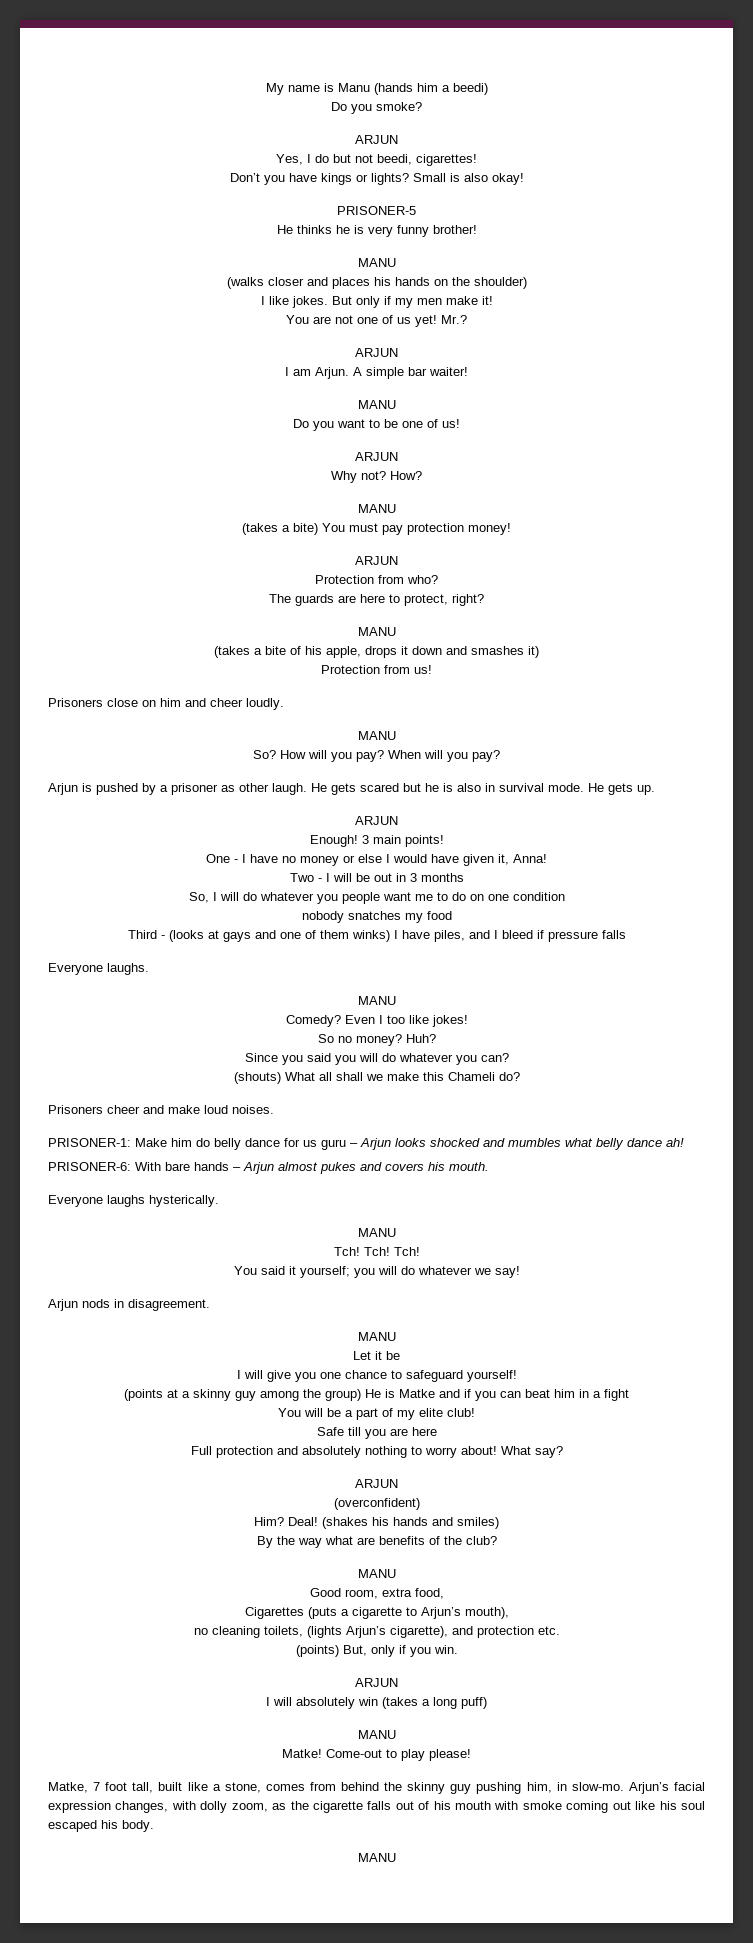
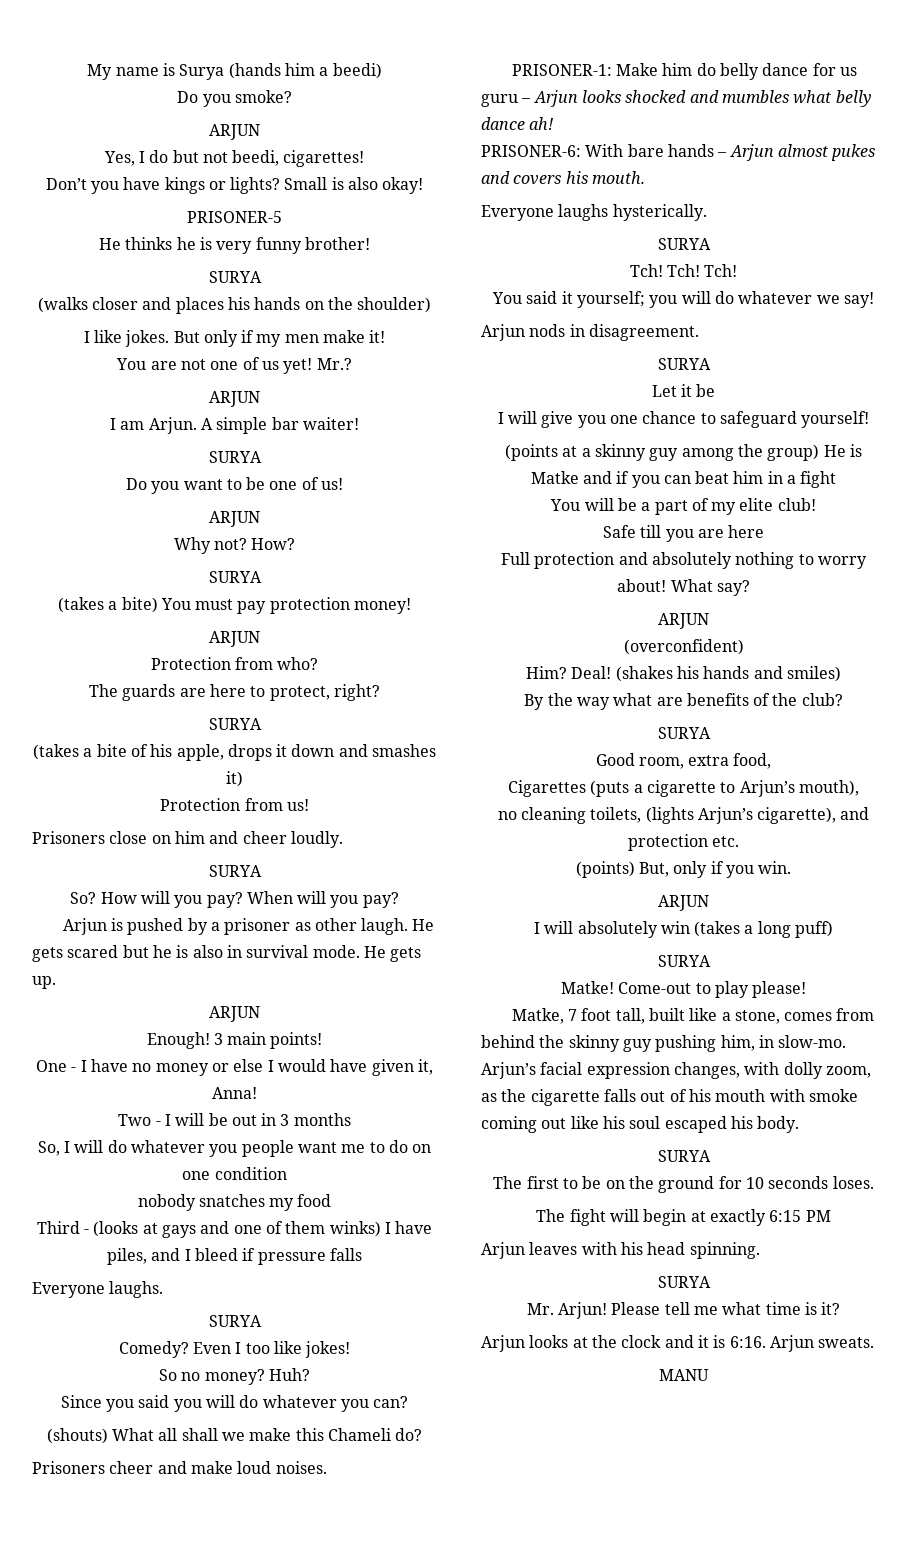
[337,83,370,92] Manu -> [179,64,225,80] Surya
[357,258,396,267] MANU -> [208,271,262,283] SURYA
[357,400,396,409] MANU -> [208,451,262,463] SURYA
[357,504,396,513] MANU -> [208,571,262,583] SURYA
[357,627,396,636] MANU -> [208,718,262,730] SURYA
[357,731,396,740] MANU -> [208,865,262,877] SURYA
[357,996,396,1005] MANU -> [208,1315,262,1327] SURYA
[357,1228,396,1237] MANU -> [657,238,711,250] SURYA
[357,1332,396,1341] MANU -> [657,358,711,370] SURYA
[357,1569,396,1578] MANU -> [657,727,711,739] SURYA
[357,1730,396,1739] MANU -> [657,955,711,967] SURYA
(154, 1826) none -> [657,1150,711,1162] [493,1176,874,1193] [536,1209,831,1226] [481,1242,760,1259] [657,1276,711,1288] [526,1302,841,1319] [481,1335,875,1352] // SURYA // The first to be on the ground for 10 seconds loses. // The fight will begin at exactly 6:15 PM // Arjun leaves with his head spinning. // SURYA // Mr. Arjun! Please tell me what time is it? // Arjun looks at the clock and it is 6:16. Arjun sweats.

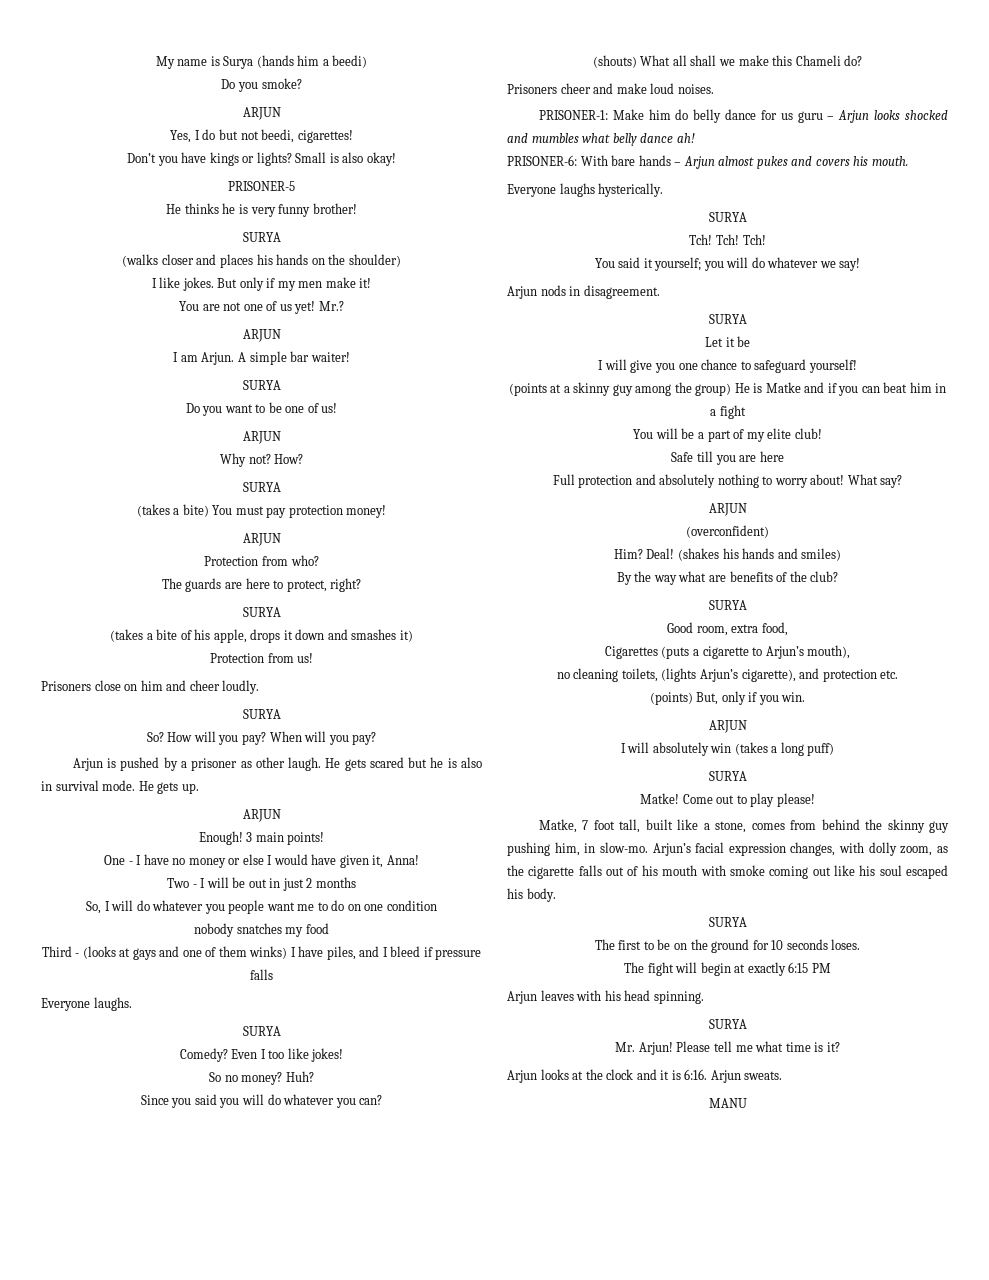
[280,1114,290,1126] 3 -> [282,878,313,891] just 2
[618,982,692,994] Come-out -> [682,794,735,804] Come out

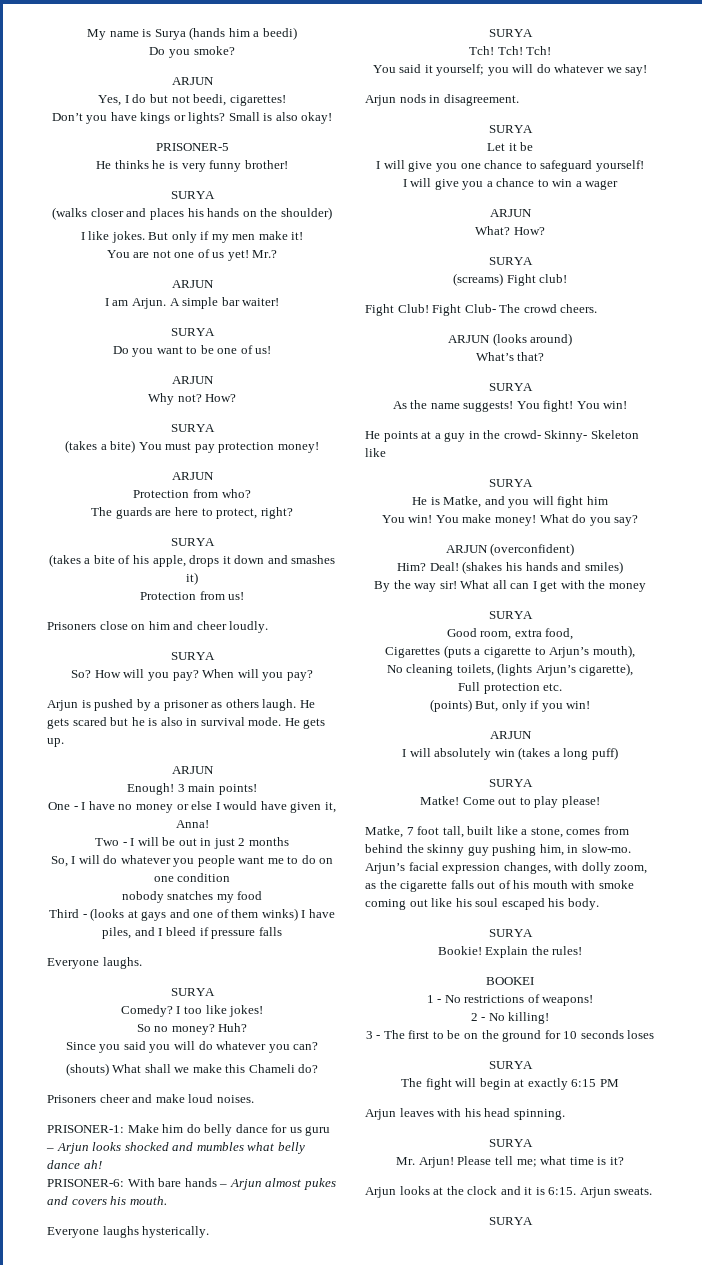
[255,757,285,768] other -> [225,699,259,708] others
[231,1049,258,1059] Even -> (173, 1011) none
[672,55,687,66] all -> (142, 1068) none
[508,382,947,396] [710,405,746,419] [633,428,822,442] [671,451,784,465] [552,474,878,488] (points at a skinny guy among the group) He is Matke and if you can beat him in a fight // You will be a part of my elite club! // Safe till you are here // Full protection and absolutely nothing to worry about! What -> [402,178,619,190] [489,209,532,217] [475,226,545,235] [488,257,533,265] [452,273,568,286] [365,304,598,316] [447,333,573,346] [475,352,545,361] [488,383,533,391] [392,400,628,412] [365,430,639,442] [365,448,386,457] [488,479,533,487] [412,496,608,508] [381,514,611,526] I will give you a chance to win a wager // ARJUN // What? How? // SURYA // (screams) Fight club! // Fight Club! Fight Club- The crowd cheers. // ARJUN (looks around) // What’s that? // SURYA // As the name suggests! You fight! You win! // He points at a guy in the crowd- Skinny- Skeleton like // SURYA // He is Matke, and you will fight him // You win! You make money! What do you
(747, 509) // -> (488, 549) none
[678,571,839,582] what are benefits of the club? -> [439,580,646,592] sir! What all can I get with the money
[556,672,570,679] no -> [386,665,403,673] No
[799,668,820,679] and -> [457,682,480,691] // Full
[781,692,806,702] win. -> [566,701,591,709] win!
(747, 922) none -> [437,946,583,958] [486,977,534,985] [426,994,594,1006] [470,1012,550,1024] [365,1031,381,1039] Bookie! Explain the rules! // BOOKEI // 1 - No restrictions of weapons! // 2 - No killing! // 3 -
[831,939,861,950] loses. -> [627,1030,655,1039] [488,1061,533,1069] loses // SURYA
[735,1045,753,1052] me -> [516,1159,537,1167] me;
[684,1069,708,1080] 6:16. -> [548,1187,577,1195] 6:15.
[708,1098,747,1108] MANU -> [488,1217,533,1225] SURYA

